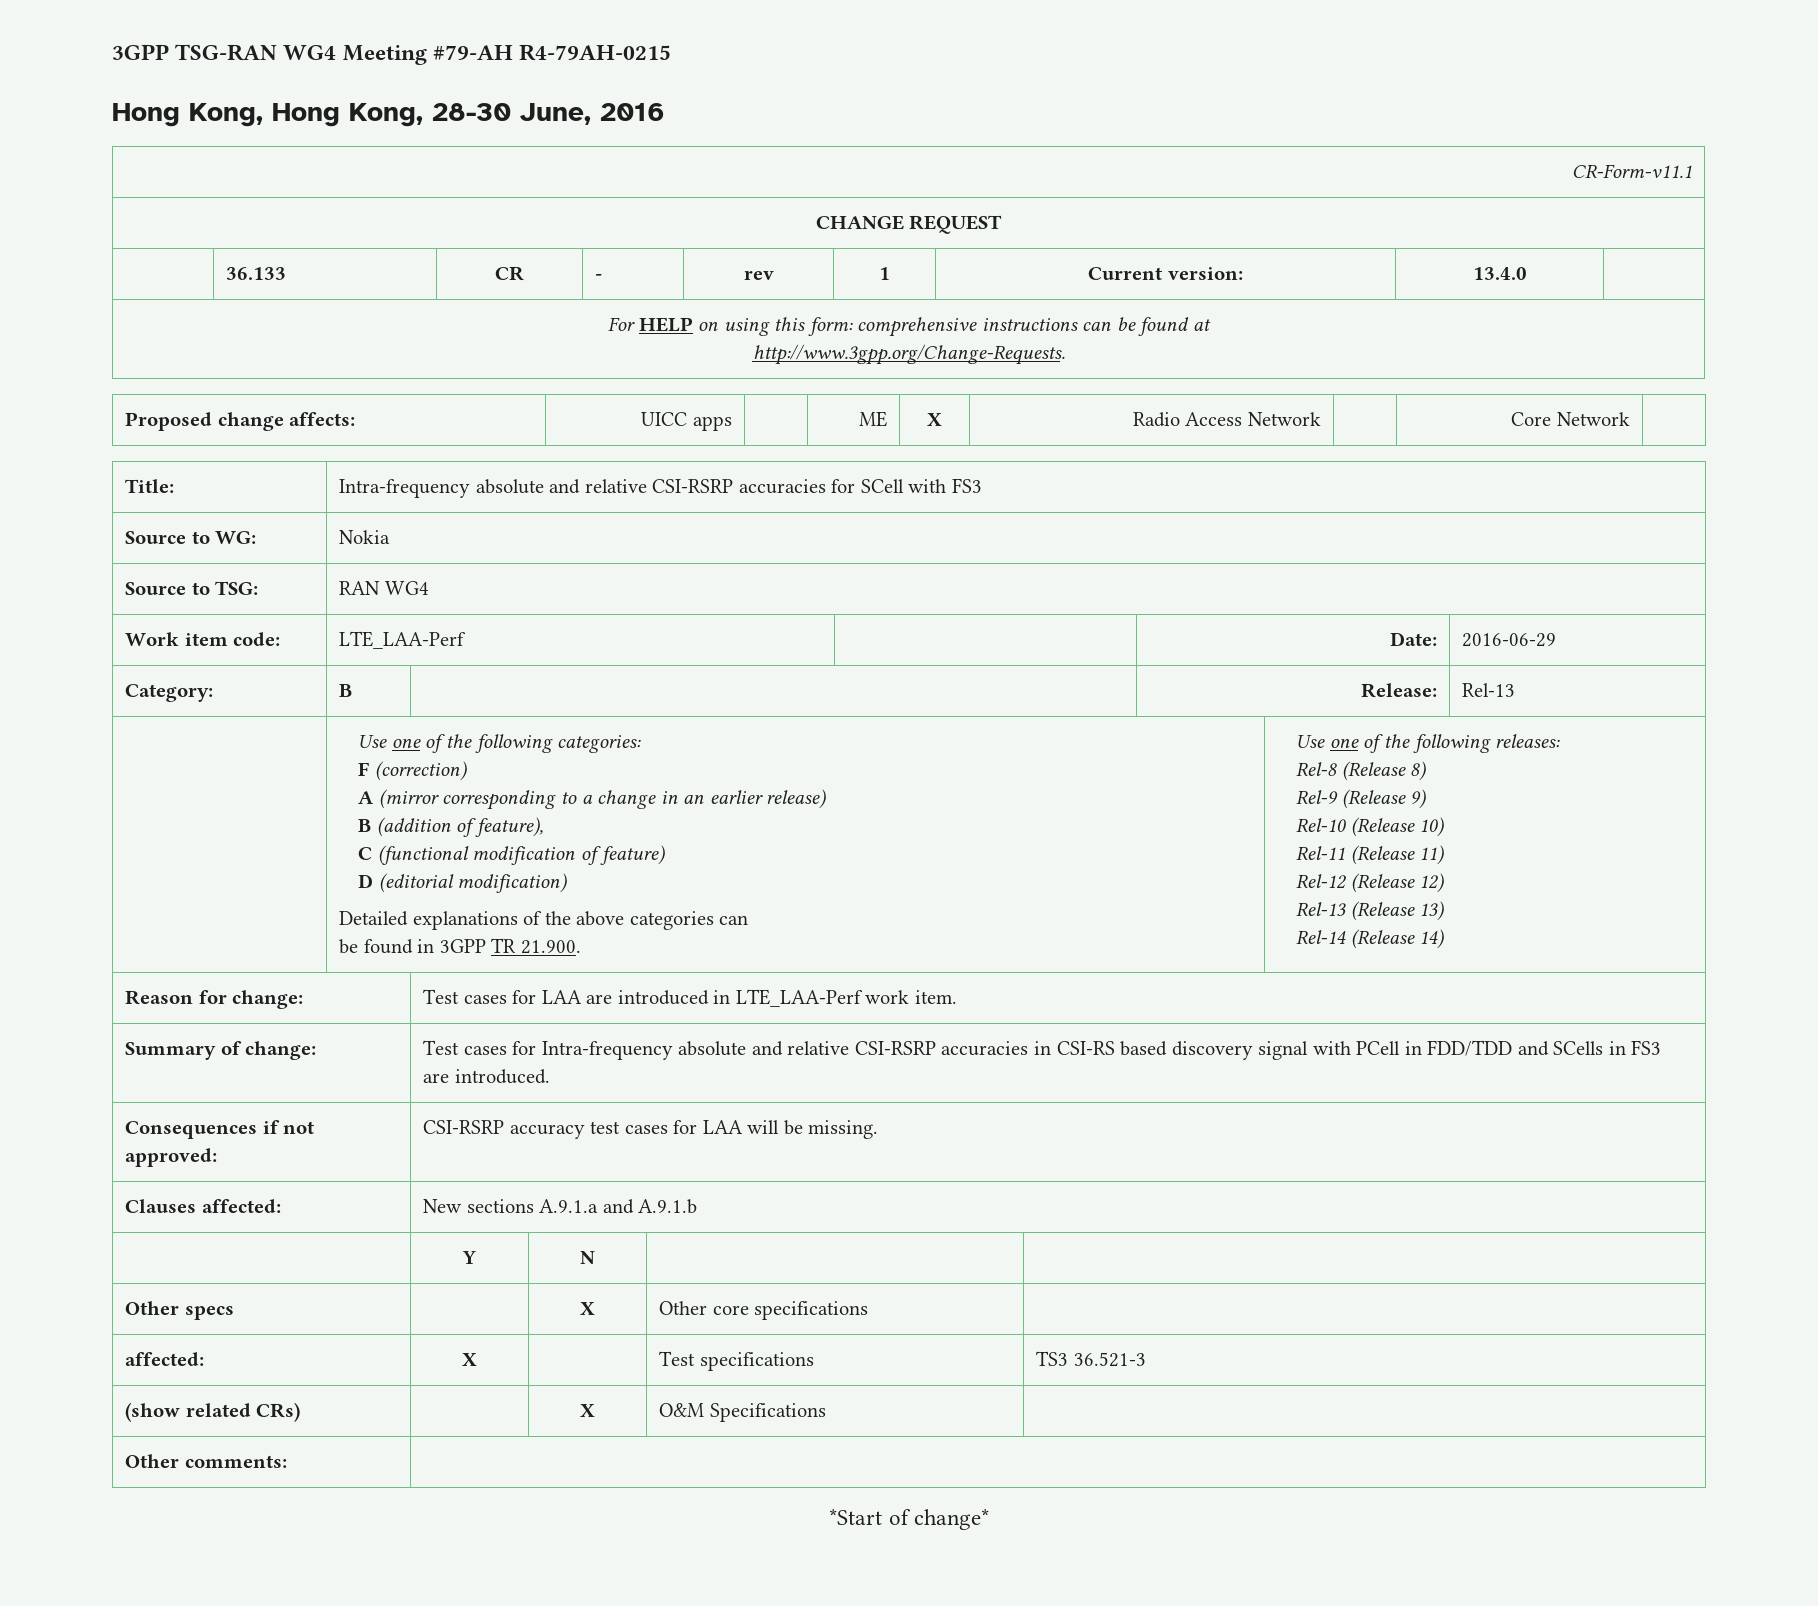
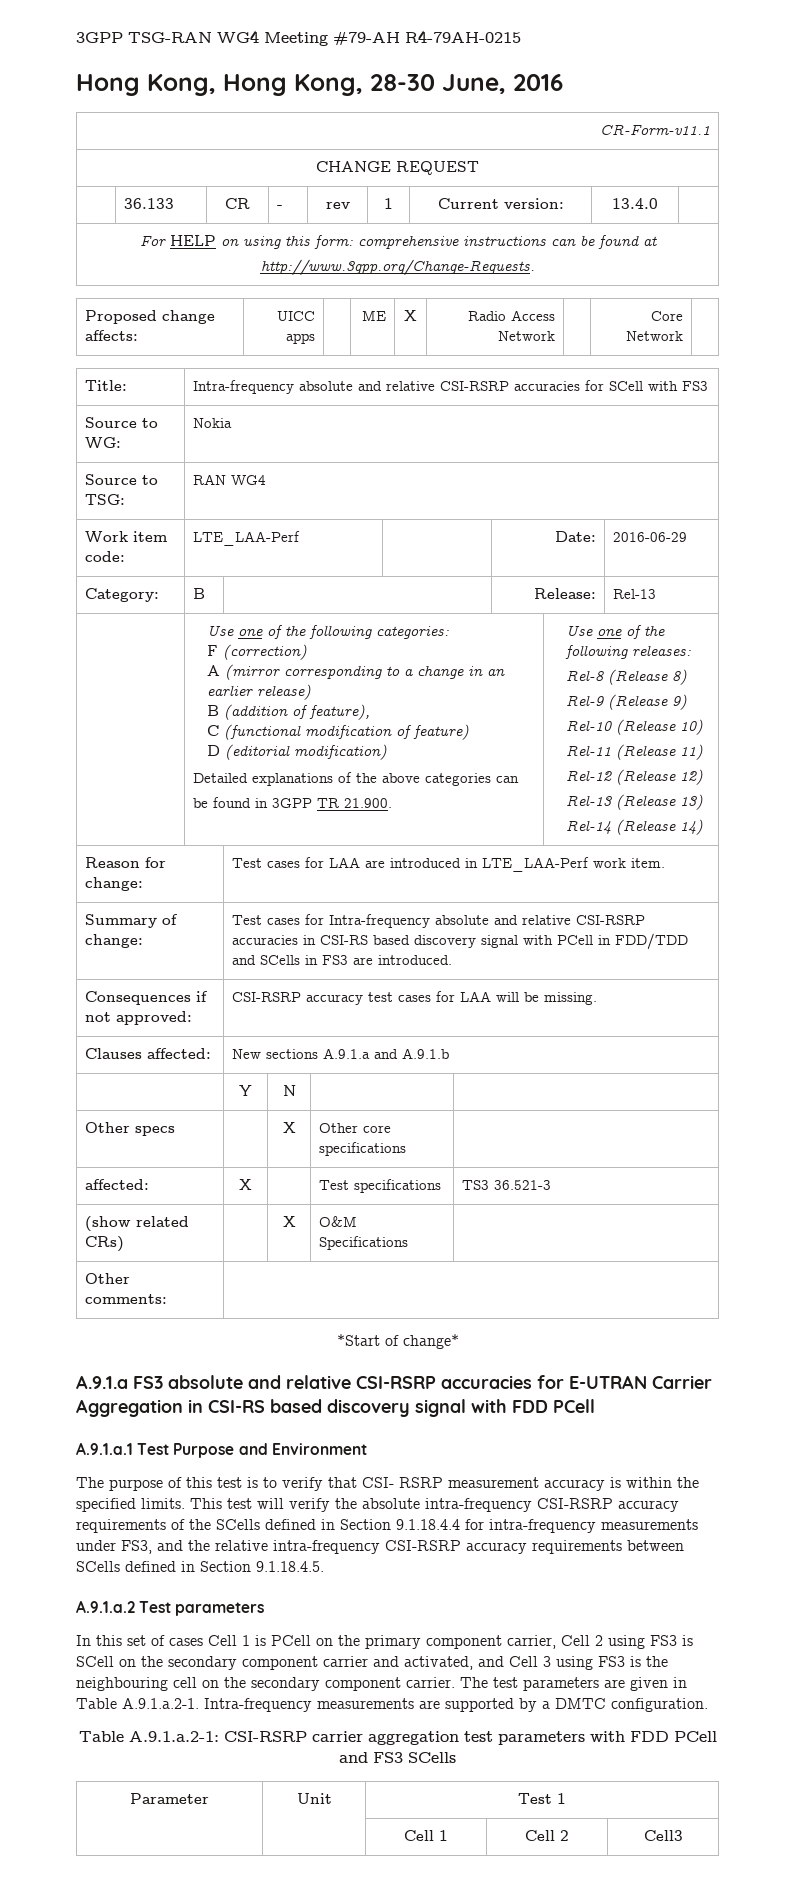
(989, 1519) none -> [76,1375,712,1389] [76,1399,595,1417] [76,1442,367,1458] [76,1477,699,1491] [76,1498,679,1512] [76,1519,698,1533] [76,1540,684,1554] [76,1561,324,1572] [76,1600,265,1616] [76,1635,693,1649] [76,1656,668,1670] [76,1677,687,1691] [76,1698,708,1712] [78,1731,717,1745] [339,1752,456,1763] [130,1793,209,1804] [296,1793,332,1804] [518,1793,566,1804] [404,1830,448,1841] [525,1830,569,1841] [643,1830,683,1841] // A.9.1.a FS3 absolute and relative CSI-RSRP accuracies for E-UTRAN Carrier Aggregation in CSI-RS based discovery signal with FDD PCell // A.9.1.a.1 Test Purpose and Environment // The purpose of this test is to verify that CSI- RSRP measurement accuracy is within the specified limits. This test will verify the absolute intra-frequency CSI-RSRP accuracy requirements of the SCells defined in Section 9.1.18.4.4 for intra-frequency measurements under FS3, and the relative intra-frequency CSI-RSRP accuracy requirements between SCells defined in Section 9.1.18.4.5. // A.9.1.a.2 Test parameters // In this set of cases Cell 1 is PCell on the primary component carrier, Cell 2 using FS3 is SCell on the secondary component carrier and activated, and Cell 3 using FS3 is the neighbouring cell on the secondary component carrier. The test parameters are given in Table A.9.1.a.2-1. Intra-frequency measurements are supported by a DMTC configuration. // Table A.9.1.a.2-1: CSI-RSRP carrier aggregation test parameters with FDD PCell and FS3 SCells // Parameter | Unit | Test 1 // | | Cell 1 | Cell 2 | Cell3

